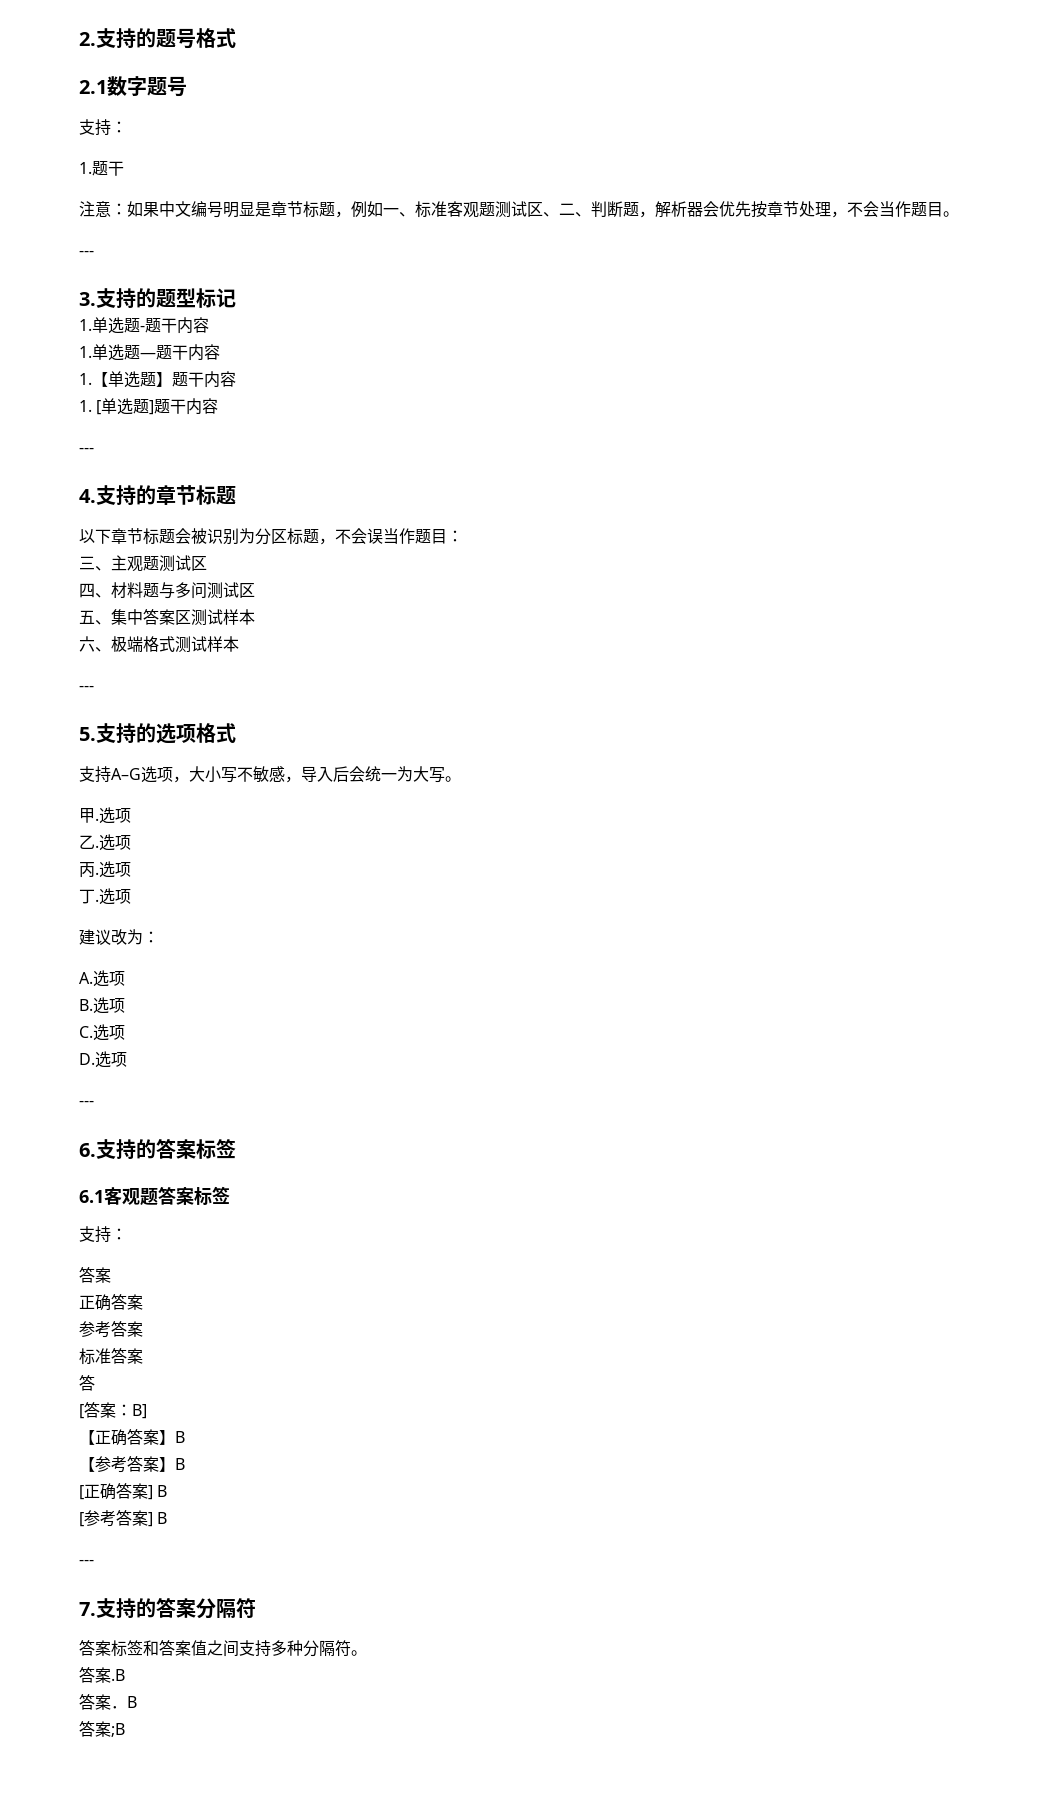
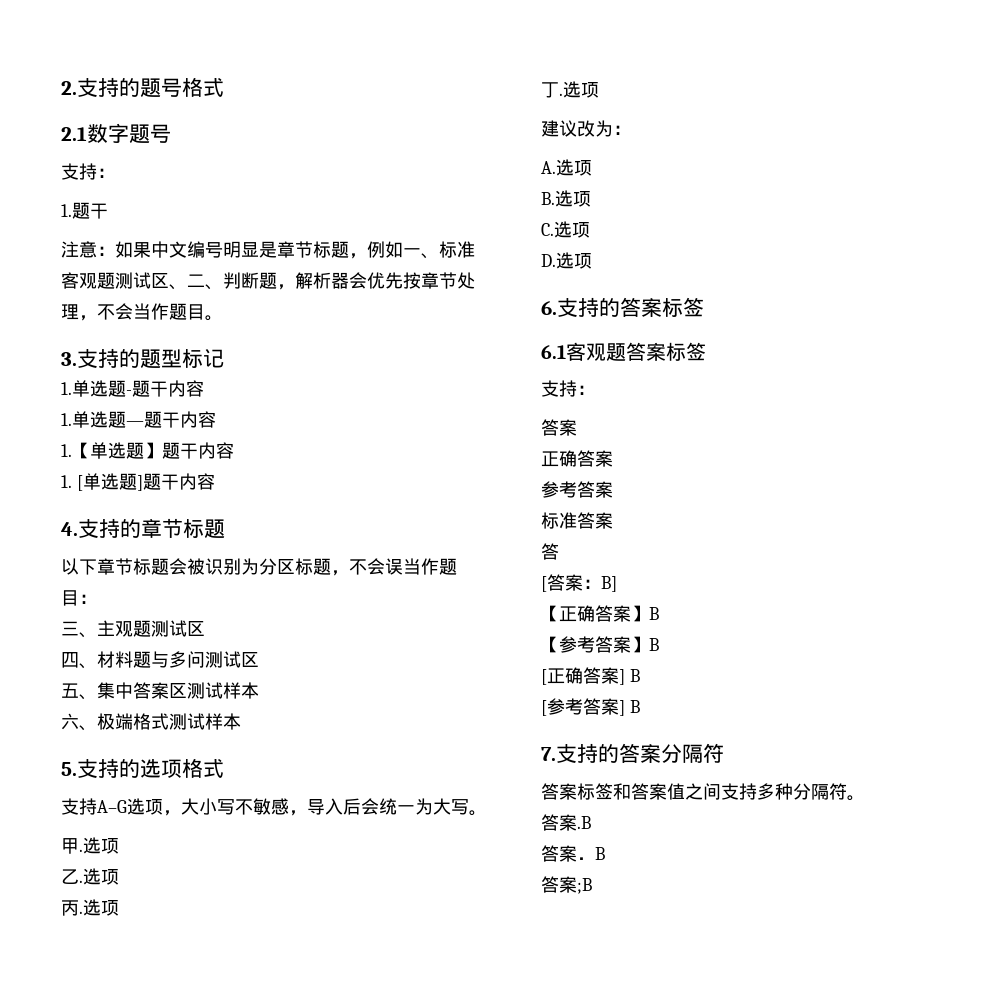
[79,250,94,256] // --- -> (223, 318) none
[79,447,94,453] // --- -> (215, 481) none
[79,685,94,691] // --- -> (241, 721) none
[79,1100,94,1106] // --- -> (592, 261) none
[79,1559,94,1565] // --- -> (640, 706) none

